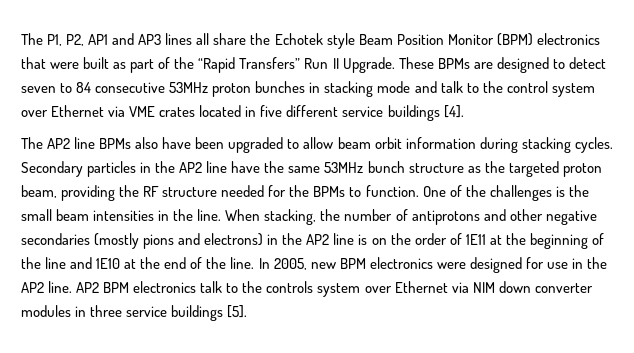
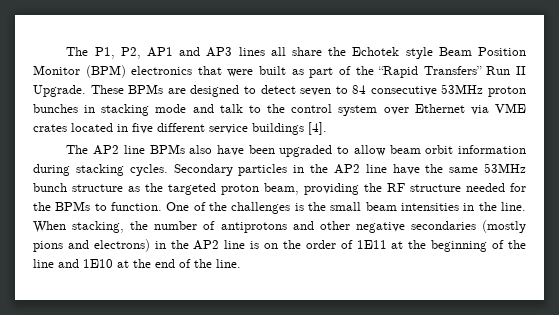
[258,257,607,273] [21,281,593,297] [21,305,248,321] In 2005, new BPM electronics were designed for use in the AP2 line. AP2 BPM electronics talk to the controls system over Ethernet via NIM down converter modules in three service buildings [5]. -> (241, 263) none

